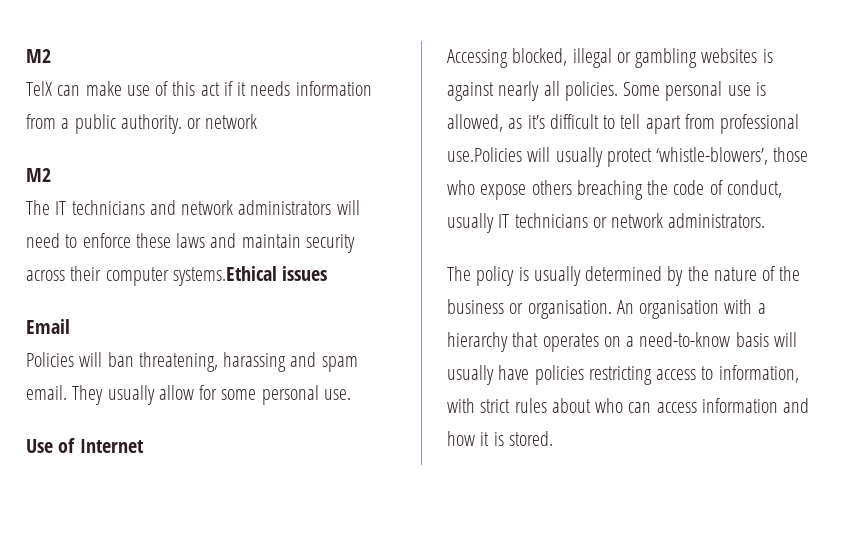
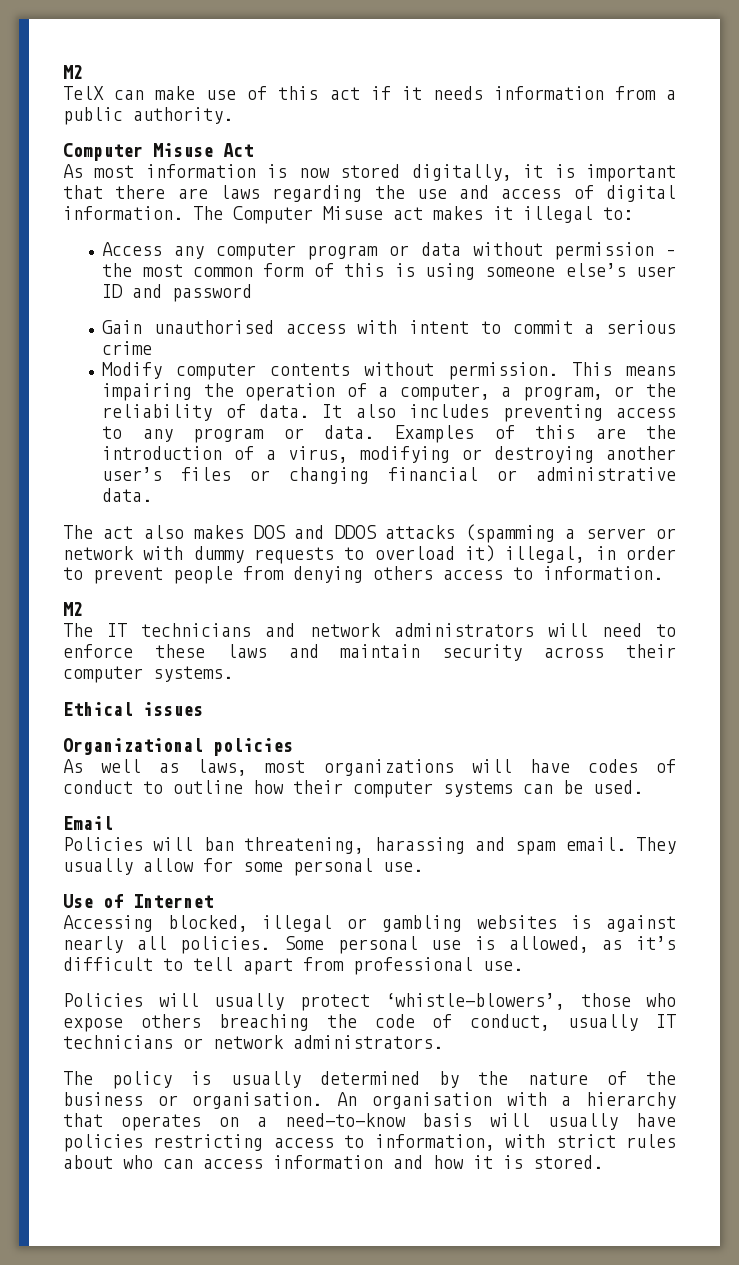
[187,114,258,129] or network -> [63,143,253,161] [63,164,677,182] [63,185,676,202] [63,206,633,224] [102,242,676,260] [102,263,676,280] [102,284,253,302] [102,320,676,334] [102,341,153,355] [102,362,676,380] [102,383,676,401] [102,404,676,422] [102,425,677,443] [102,446,676,463] [102,467,676,484] [102,488,153,502] [63,524,676,543] [63,545,676,564] [63,566,663,584] // Computer Misuse Act // As most information is now stored digitally, it is important that there are laws regarding the use and access of digital information. The Computer Misuse act makes it illegal to: // Access any computer program or data without permission – the most common form of this is using someone else’s user ID and password // Gain unauthorised access with intent to commit a serious crime // Modify computer contents without permission. This means impairing the operation of a computer, a program, or the reliability of data. It also includes preventing access to any program or data. Examples of this are the introduction of a virus, modifying or destroying another user’s files or changing financial or administrative data. // The act also makes DOS and DDOS attacks (spamming a server or network with dummy requests to overload it) illegal, in order to prevent people from denying others access to information.
[172,266,277,286] systems.Ethical -> [153,666,233,682] [63,702,133,716] systems. // Ethical
(328, 273) none -> [63,738,293,756] [63,759,676,776] [63,780,643,798] // Organizational policies // As well as laws, most organizations will have codes of conduct to outline how their computer systems can be used.
[447,147,522,162] use.Policies -> [483,961,523,971] [63,993,143,1007] use. // Policies

